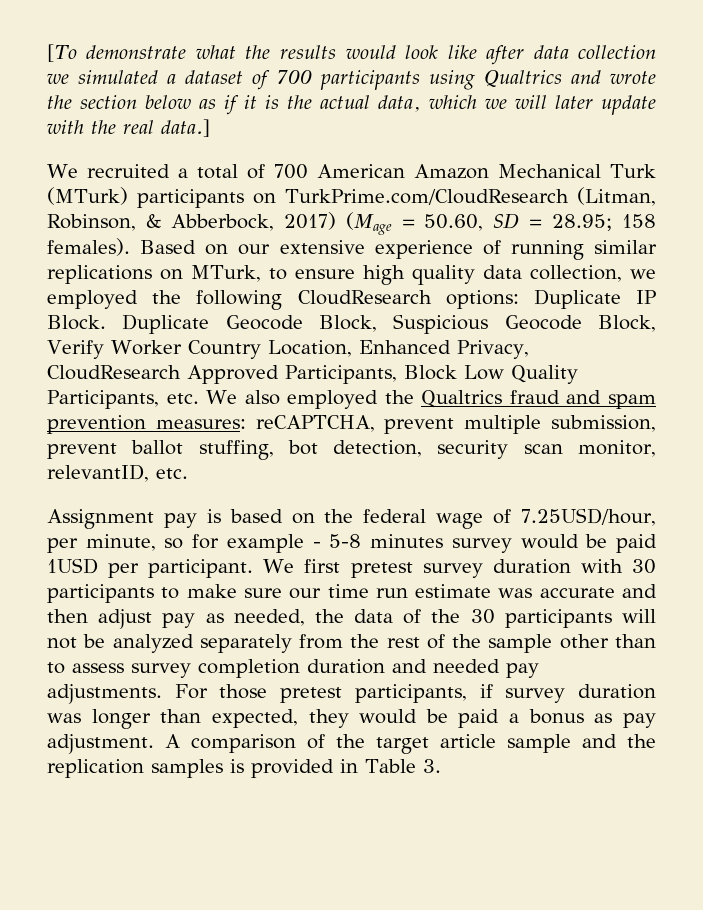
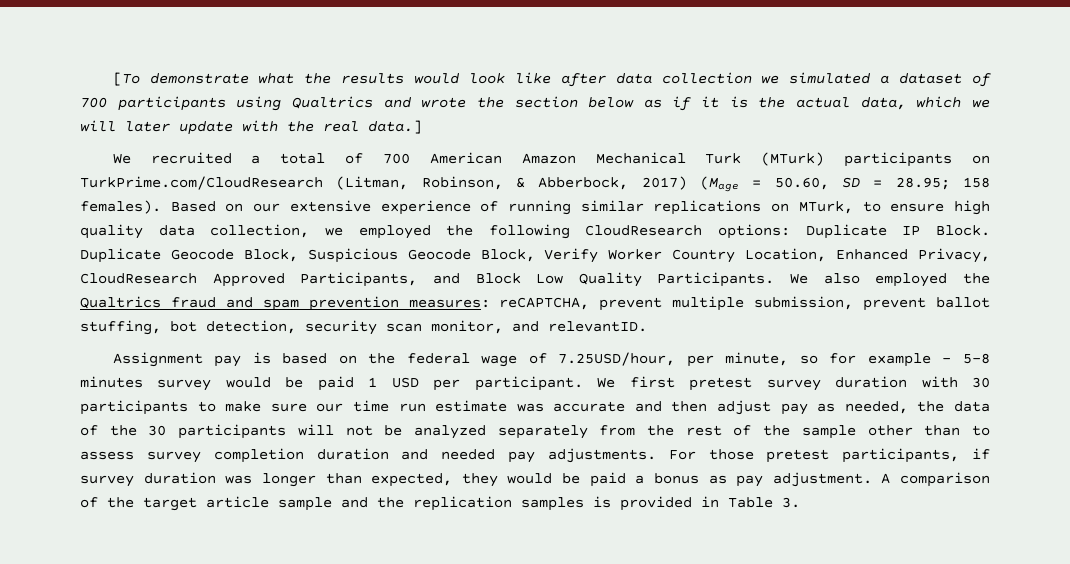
(397, 374) none -> [432,273,460,284] and
[47,390,199,409] Participants, etc. -> [657,272,775,287] Participants.
[47,464,188,482] relevantID, etc. -> [512,321,647,332] and relevantID.
[47,558,98,574] 1USD -> [368,377,419,388] 1 USD

